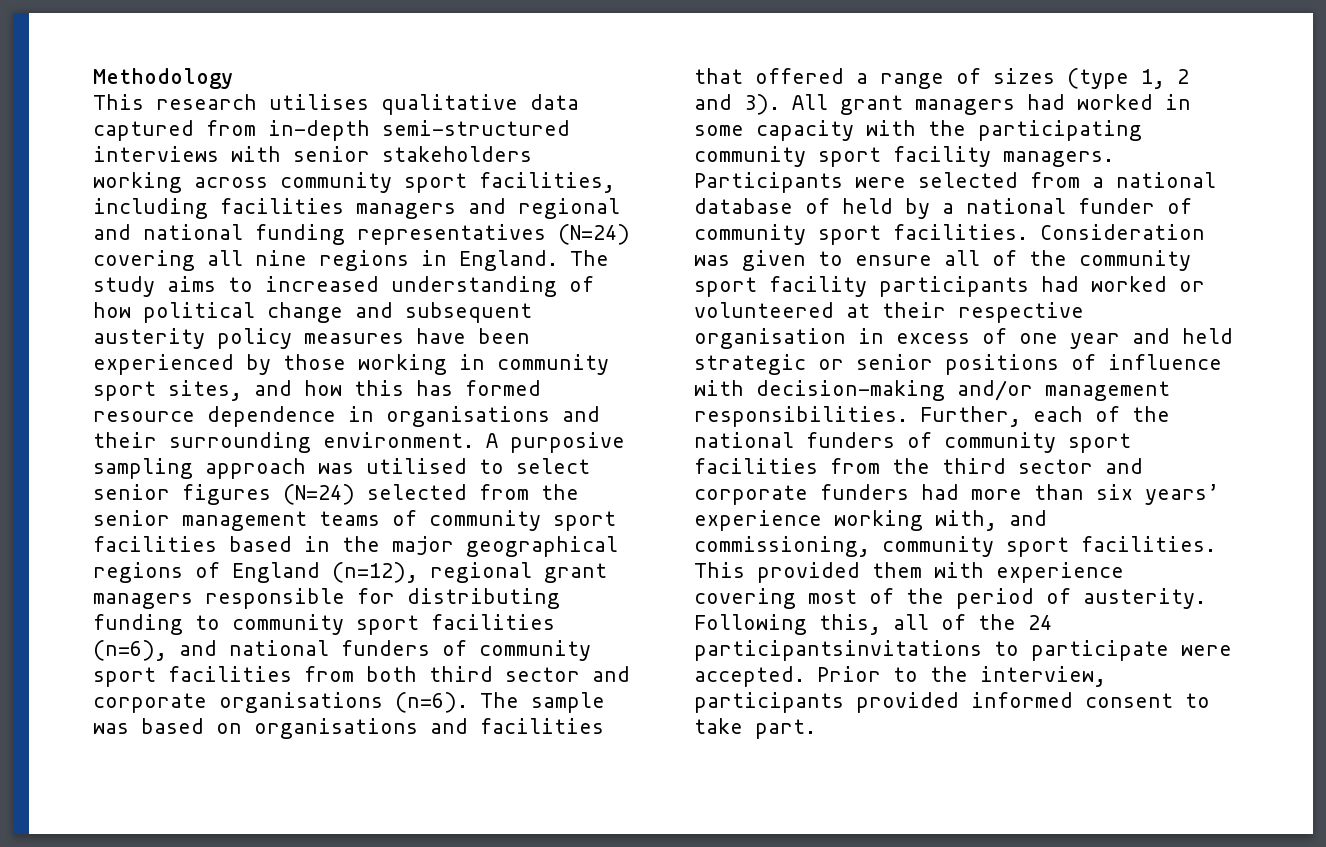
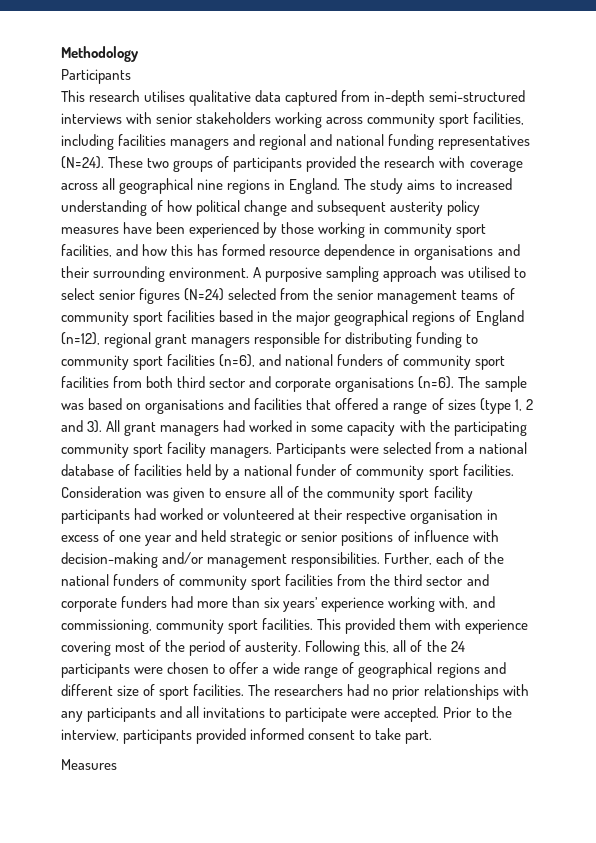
(233, 78) none -> [61,69,131,84] // Participants
[558,224,630,245] [93,250,243,271] (N=24) covering all -> [61,156,523,172] [61,178,194,194] (N=24). These two groups of participants provided the research with coverage across all geographical
[168,380,242,401] sites, -> [61,244,112,257] facilities,
(830, 206) none -> [134,464,183,476] facilities
[694,640,982,661] participantsinvitations -> [61,662,506,678] [61,684,529,700] [61,706,266,722] participants were chosen to offer a wide range of geographical regions and different size of sport facilities. The researchers had no prior relationships with any participants and all invitations
(816, 729) none -> [61,759,117,770] // Measures

